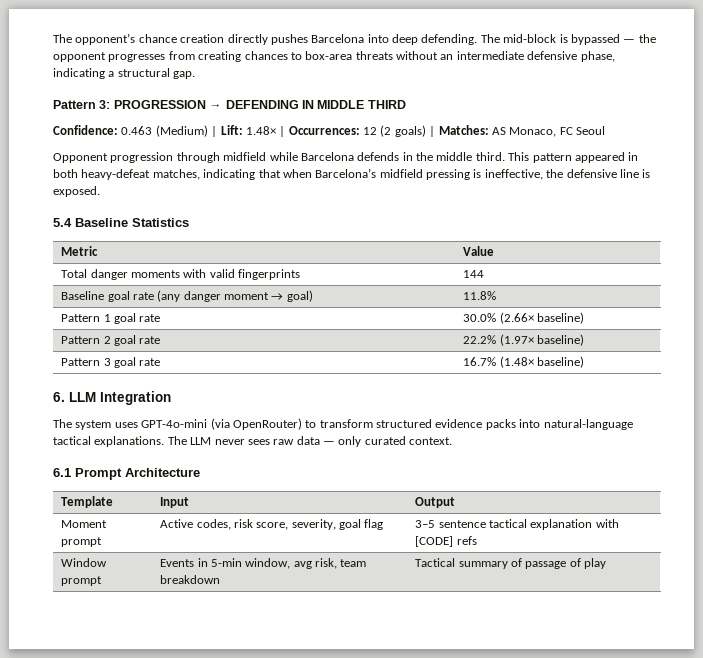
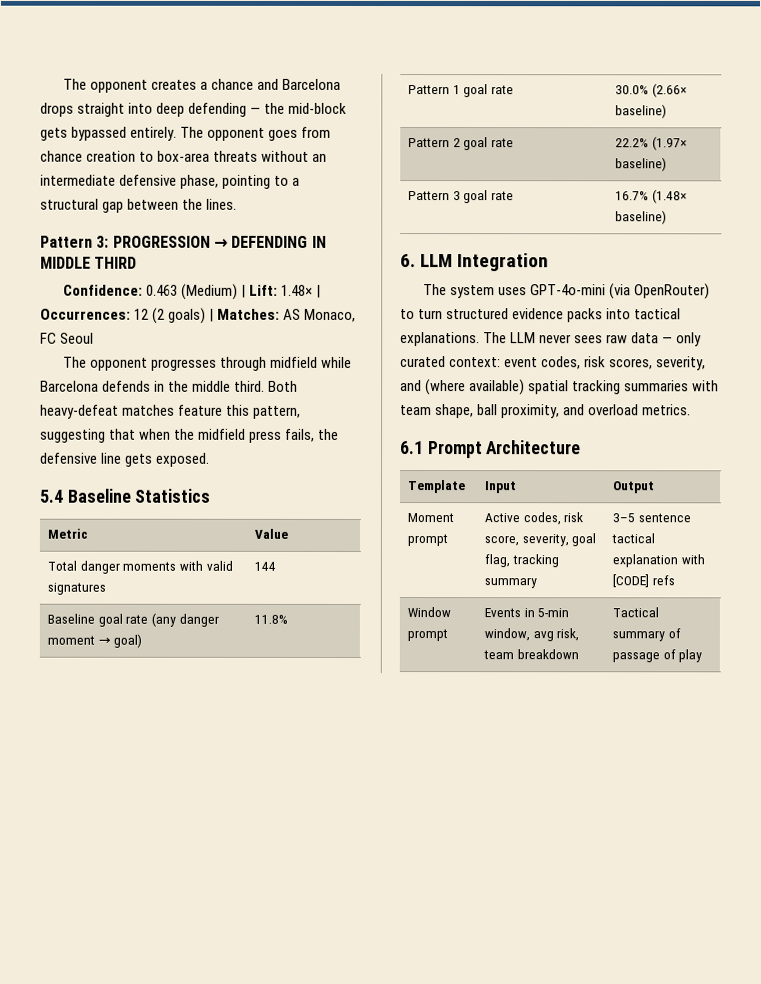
[53,33,656,45] [53,51,288,62] The opponent’s chance creation directly pushes Barcelona into deep defending. The mid-block is bypassed — the opponent progresses from creating chances -> [62,78,342,93] [40,102,348,117] [40,126,332,141] [40,150,137,162] The opponent creates a chance and Barcelona drops straight into deep defending — the mid-block gets bypassed entirely. The opponent goes from chance creation
[53,68,196,79] indicating a structural gap. -> [222,174,301,189] [40,198,238,213] pointing to a structural gap between the lines.
[53,152,174,163] Opponent progression -> [62,356,217,371] The opponent progresses
[508,152,639,163] [53,168,543,180] This pattern appeared in both heavy-defeat matches, indicating that when Barcelona’s midfield pressing is ineffective, -> [268,380,299,392] [40,404,302,419] [40,428,316,443] Both heavy-defeat matches feature this pattern, suggesting that when the midfield press fails,
[642,169,651,178] is -> [125,453,154,467] gets
[238,269,301,280] fingerprints -> [47,582,107,595] signatures
[319,419,373,428] transform -> [418,309,444,320] turn
[543,419,633,430] natural-language -> (632, 314) none
[409,437,453,445] context. -> [449,356,707,371] [400,379,720,396] [400,404,692,419] context: event codes, risk scores, severity, and (where available) spatial tracking summaries with team shape, ball proximity, and overload metrics.
[364,519,384,530] flag -> [484,554,559,568] [484,577,538,589] flag, tracking summary

